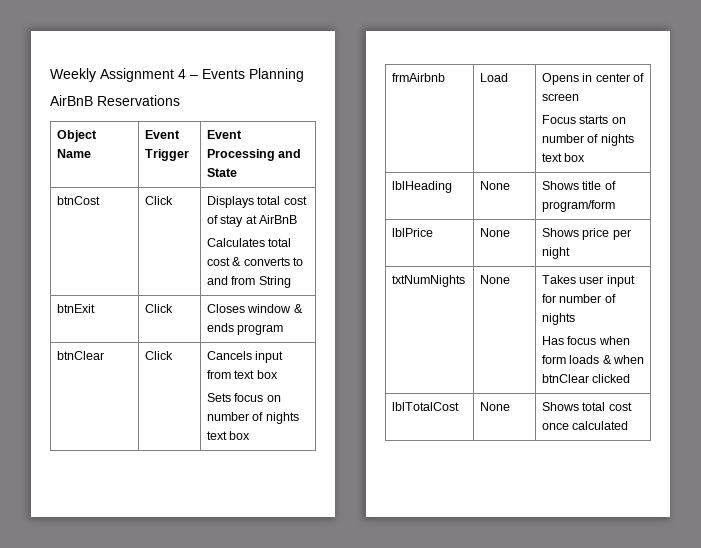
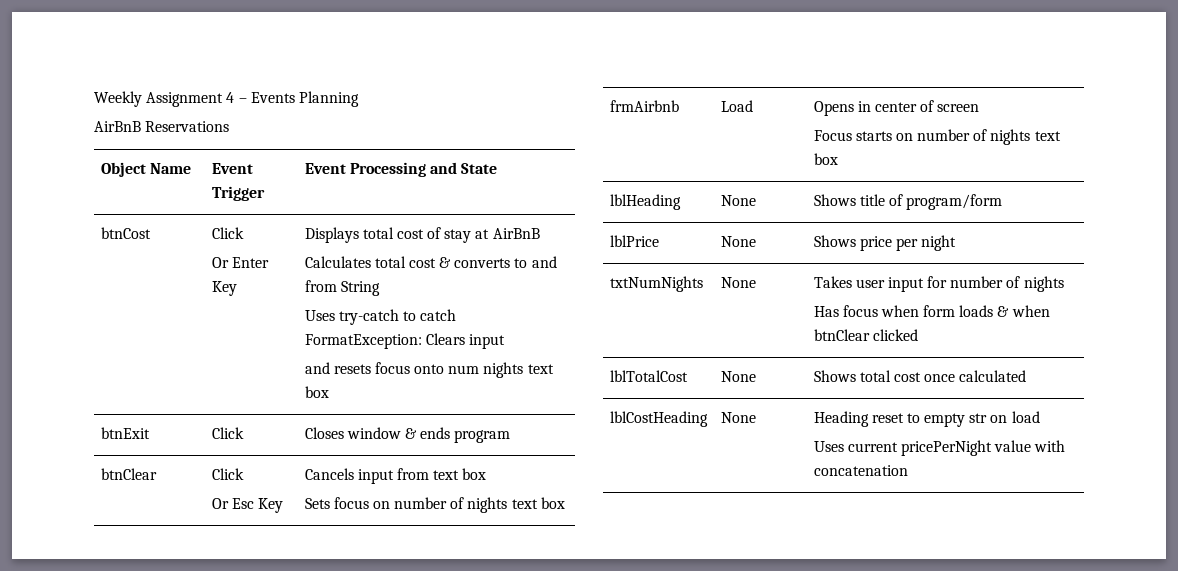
(173, 200) none -> [211,257,269,268] [211,281,237,296] // Or Enter Key
(291, 282) none -> [304,309,457,325] [304,333,505,349] [304,362,554,378] [304,386,329,398] // Uses try-catch to catch FormatException: Clears input // and resets focus onto num nights text box
(173, 355) none -> [211,498,283,513] // Or Esc Key
(629, 425) none -> [609,411,708,427] [720,412,756,423] [813,411,1040,427] [813,440,1066,456] [813,465,908,476] // lblCostHeading | None | Heading reset to empty str on load // Uses current pricePerNight value with concatenation

